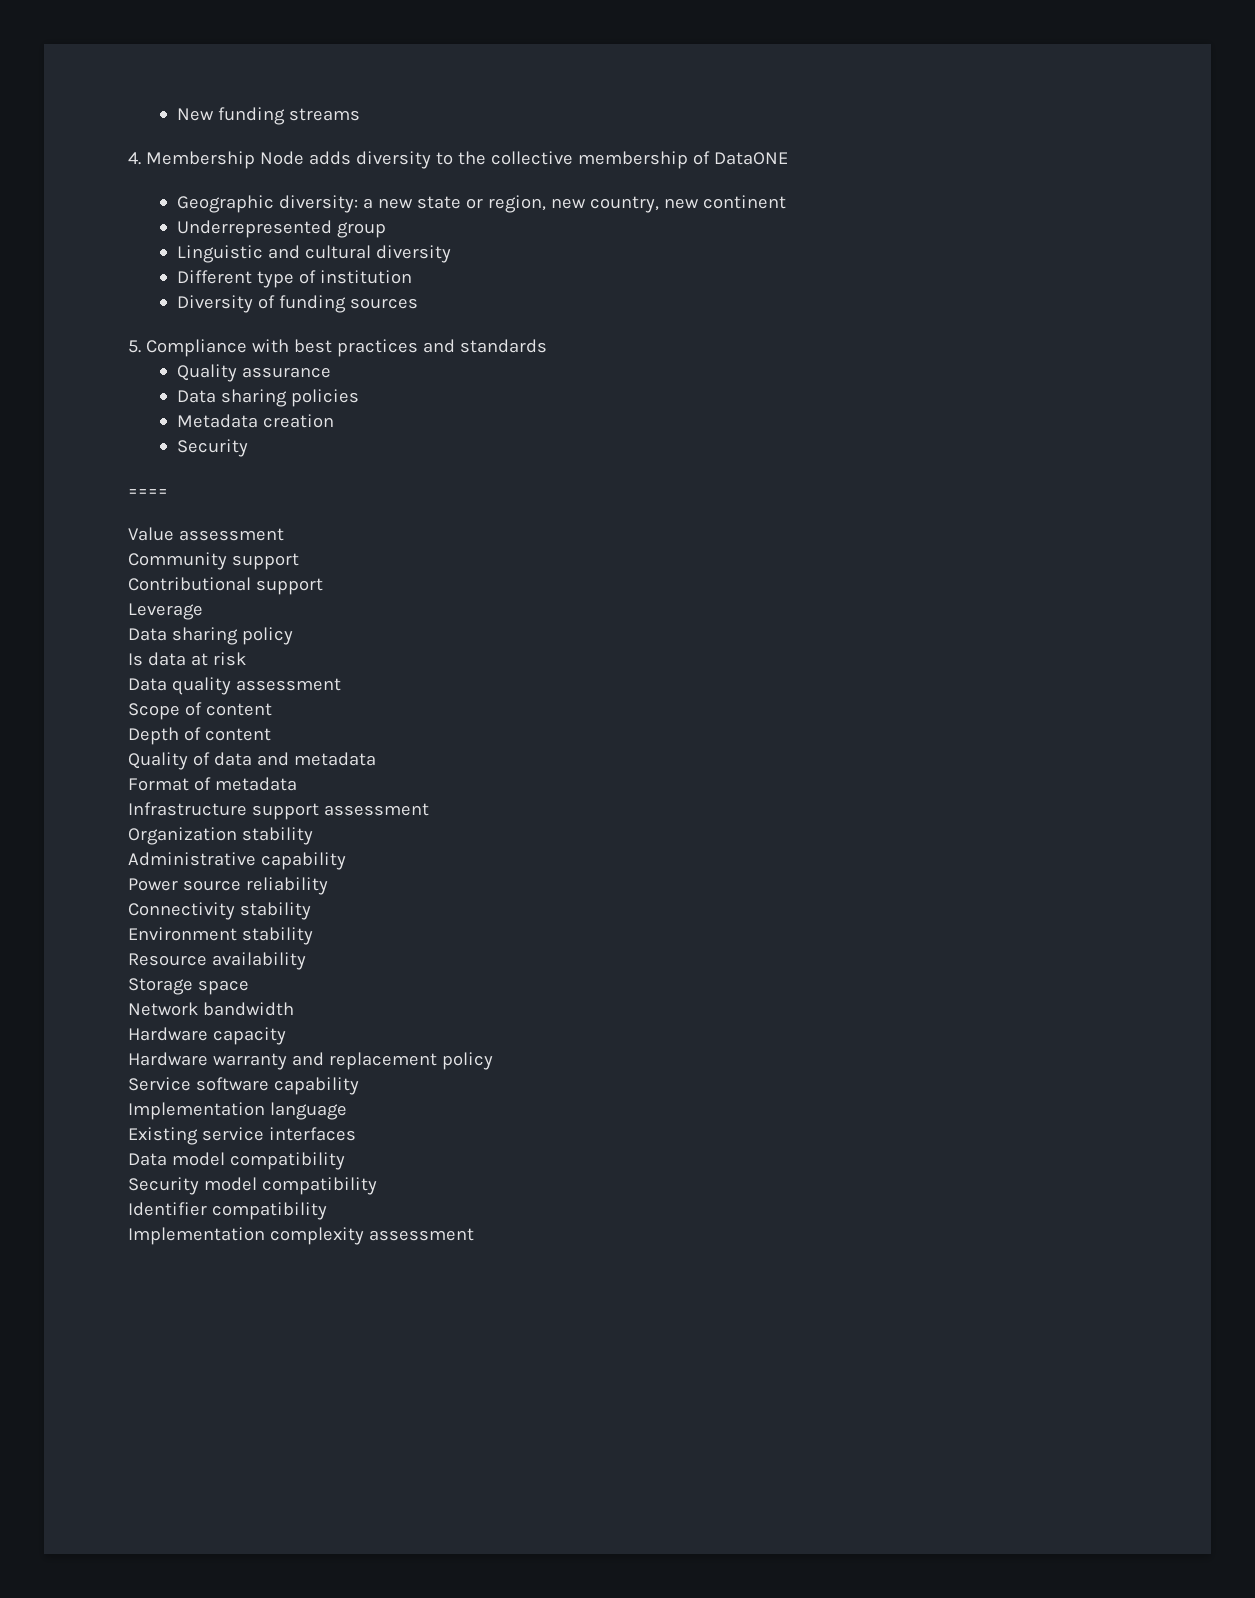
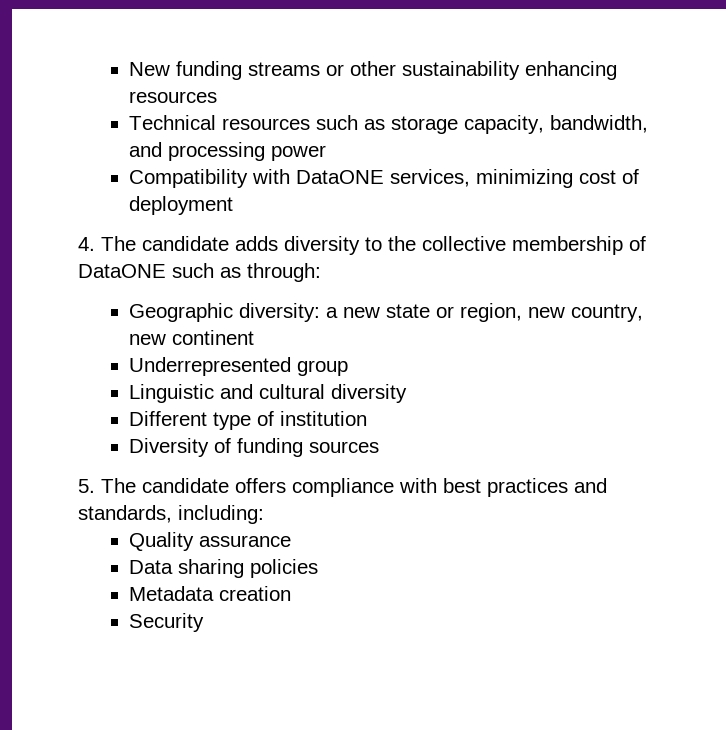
(361, 114) none -> [325,61,617,80] [128,91,217,103] [128,115,648,134] [128,142,326,161] [128,169,639,188] [128,196,233,215] or other sustainability enhancing resources // Technical resources such as storage capacity, bandwidth, and processing power // Compatibility with DataONE services, minimizing cost of deployment
[145,151,304,169] Membership Node -> [101,236,229,251] The candidate
(788, 158) none -> [172,263,321,282] such as through:
[145,339,247,357] Compliance -> [101,478,394,497] The candidate offers compliance
[459,339,547,353] standards -> [78,505,264,524] standards, including:
[128,489,168,496] [128,527,284,541] [128,552,299,570] [128,577,323,595] [128,603,203,620] [128,627,293,645] [128,652,246,666] [128,677,341,695] [128,702,272,720] [128,727,271,745] [128,752,376,770] [128,777,297,791] [128,802,429,820] [128,827,313,845] [128,852,346,870] [128,877,328,895] [128,902,311,920] [128,927,313,945] [128,952,306,970] [128,978,249,995] [128,1002,294,1016] [128,1027,286,1045] [128,1052,493,1070] [128,1077,359,1095] [128,1102,347,1120] [128,1127,356,1145] [128,1152,345,1170] [128,1177,377,1195] [128,1202,327,1220] [128,1227,474,1245] // ==== // Value assessment // Community support // Contributional support // Leverage // Data sharing policy // Is data at risk // Data quality assessment // Scope of content // Depth of content // Quality of data and metadata // Format of metadata // Infrastructure support assessment // Organization stability // Administrative capability // Power source reliability // Connectivity stability // Environment stability // Resource availability // Storage space // Network bandwidth // Hardware capacity // Hardware warranty and replacement policy // Service software capability // Implementation language // Existing service interfaces // Data model compatibility // Security model compatibility // Identifier compatibility // Implementation complexity assessment -> (204, 622) none

